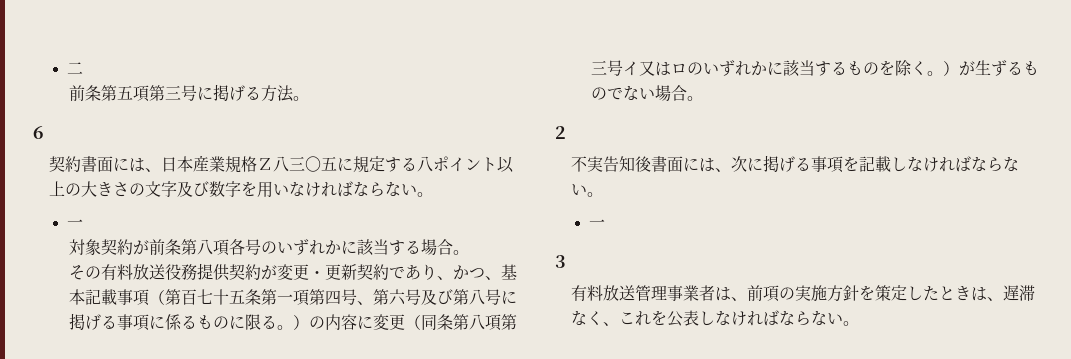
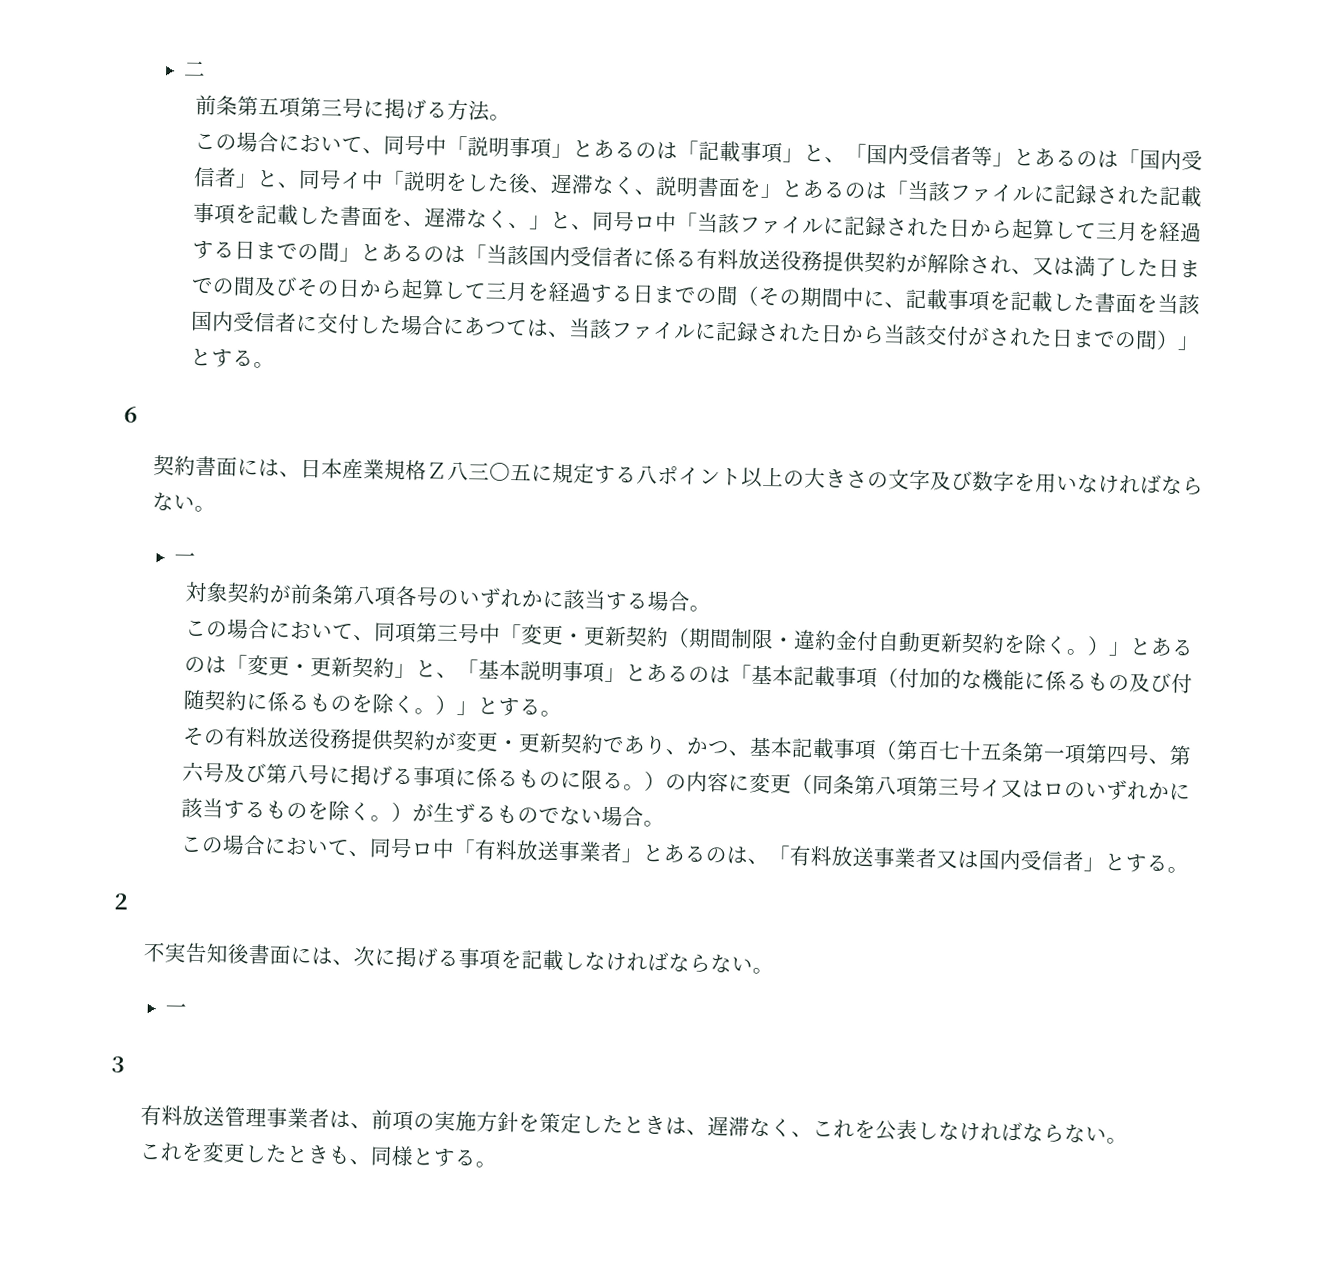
(309, 98) none -> [193,131,1203,171] [192,166,1203,208] [192,202,1202,243] [191,240,1201,279] [190,276,1200,316] [190,310,1200,351] [189,348,275,369] // この場合において、同号中「説明事項」とあるのは「記載事項」と、「国内受信者等」とあるのは「国内受信者」と、同号イ中「説明をした後、遅滞なく、説明書面を」とあるのは「当該ファイルに記録された記載事項を記載した書面を、遅滞なく、」と、同号ロ中「当該ファイルに記録された日から起算して三月を経過する日までの間」とあるのは「当該国内受信者に係る有料放送役務提供契約が解除され、又は満了した日までの間及びその日から起算して三月を経過する日までの間（その期間中に、記載事項を記載した書面を当該国内受信者に交付した場合にあつては、当該ファイルに記録された日から当該交付がされた日までの間）」とする。
(469, 252) none -> [184,618,1194,657] [183,654,1193,694] [182,689,562,718] // この場合において、同項第三号中「変更・更新契約（期間制限・違約金付自動更新契約を除く。）」とあるのは「変更・更新契約」と、「基本説明事項」とあるのは「基本記載事項（付加的な機能に係るもの及び付随契約に係るものを除く。）」とする。
(703, 98) none -> [179,834,1189,874] // この場合において、同号ロ中「有料放送事業者」とあるのは、「有料放送事業者又は国内受信者」とする。
(860, 323) none -> [139,1142,498,1168] // これを変更したときも、同様とする。

